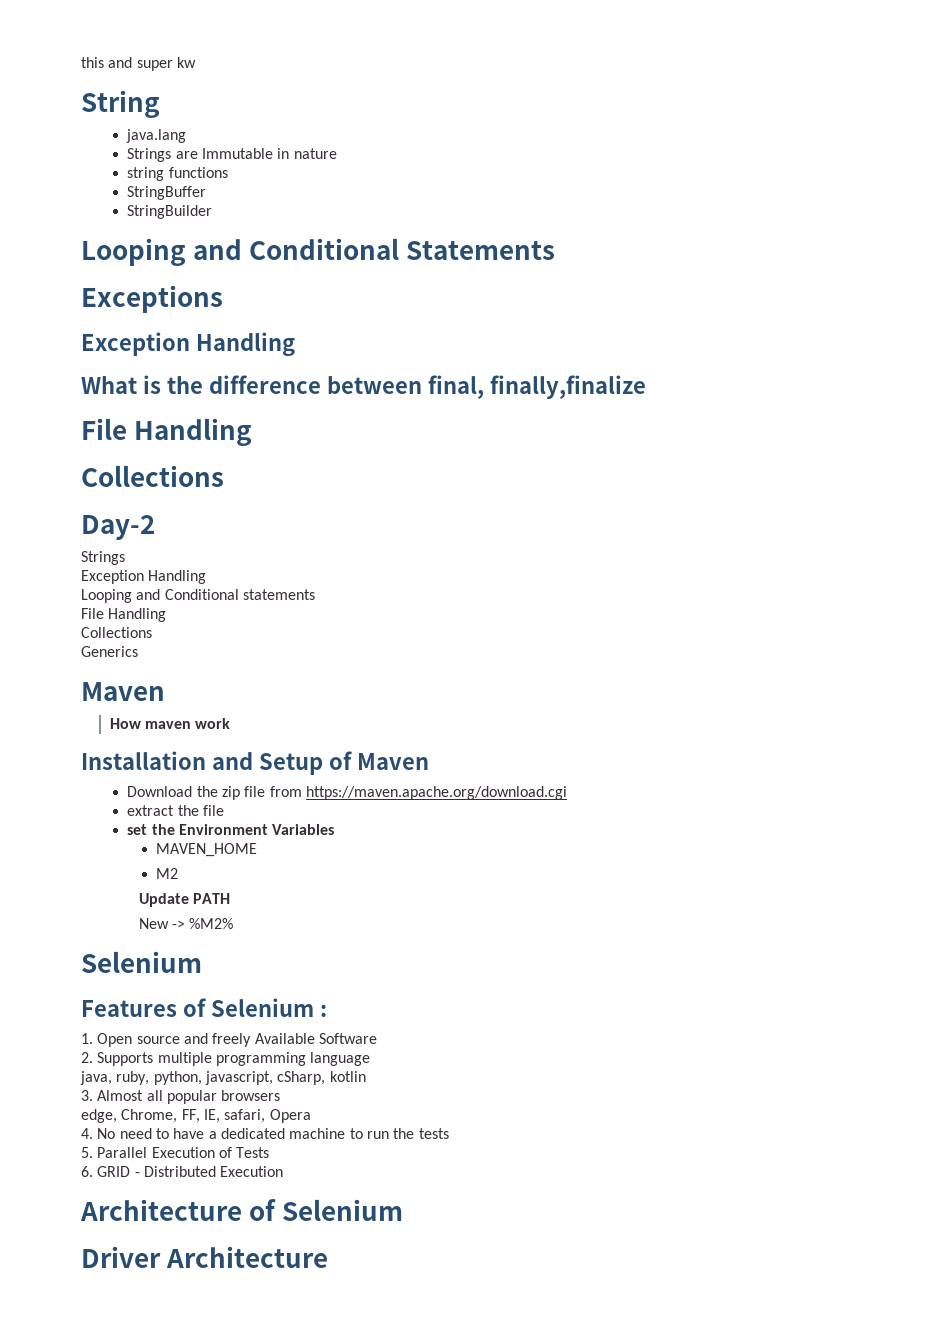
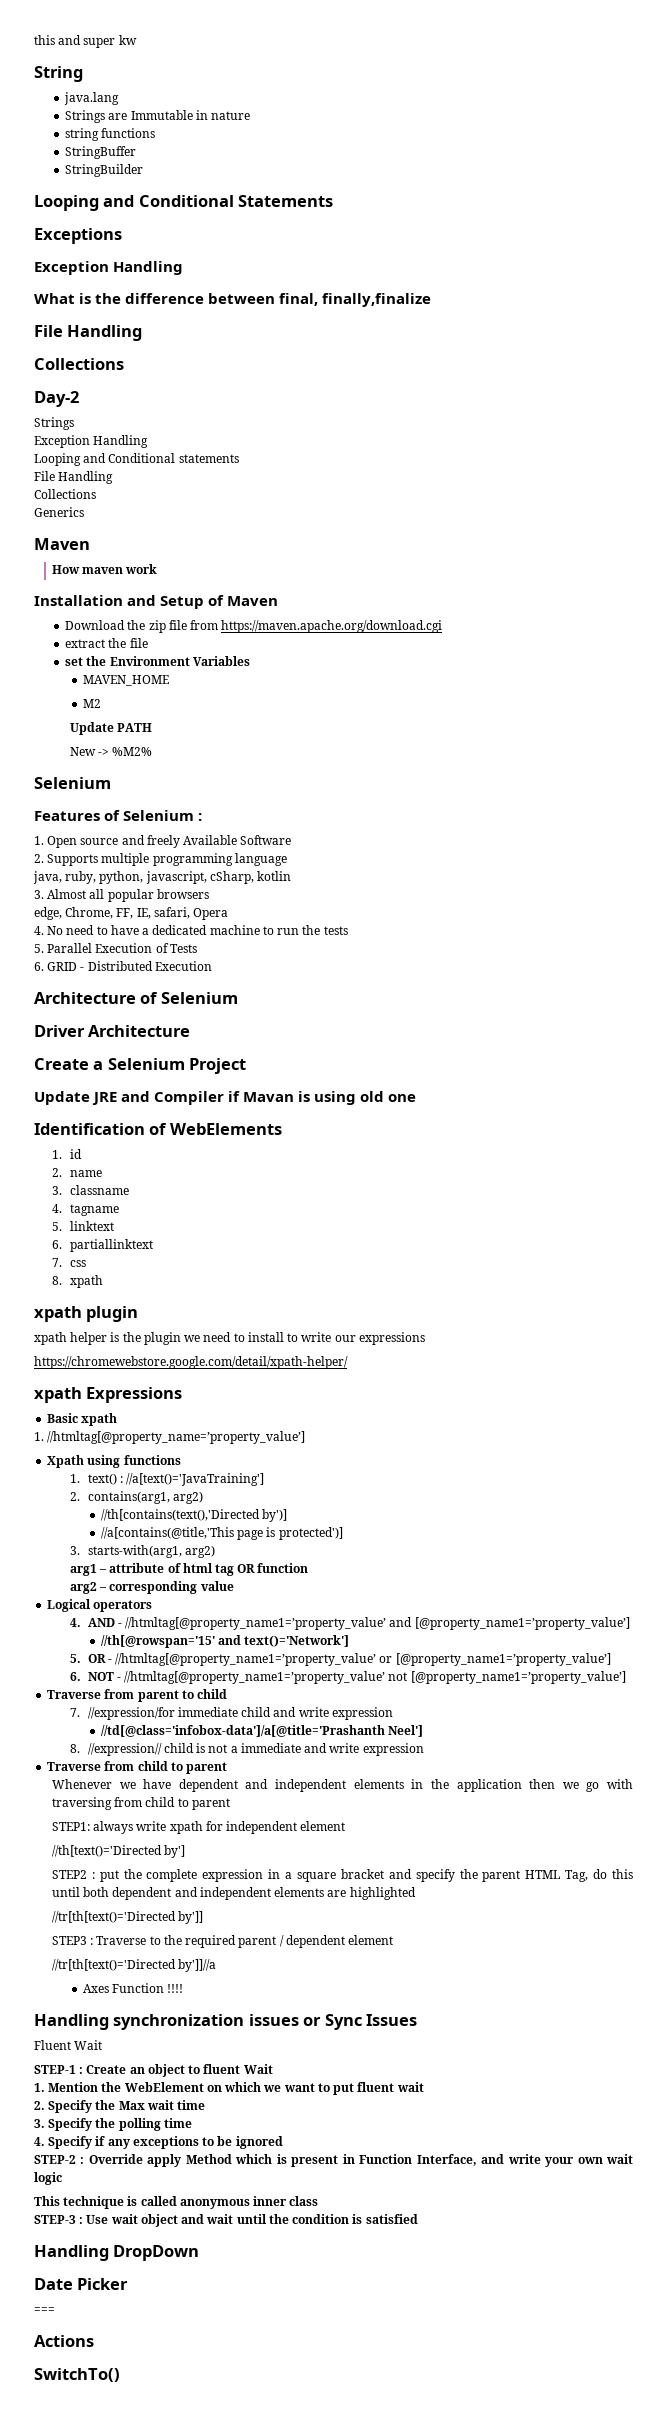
(329, 1257) none -> [34,1058,247,1074] [34,1091,417,1105] [34,1123,282,1135] [51,1149,82,1159] [51,1168,102,1177] [51,1185,129,1195] [51,1204,119,1216] [51,1221,114,1231] [51,1239,153,1252] [51,1258,86,1267] [51,1275,103,1288] [34,1306,139,1322] [34,1332,425,1345] [34,1356,348,1369] [34,1387,183,1403] [47,1413,118,1426] [34,1431,306,1444] [47,1455,181,1468] [69,1473,265,1486] [69,1491,203,1504] [100,1509,288,1522] [100,1527,343,1540] [69,1545,215,1558] [69,1563,309,1576] [69,1581,234,1594] [47,1599,153,1612] [69,1617,630,1630] [100,1635,350,1648] [69,1653,611,1666] [69,1671,626,1684] [47,1689,228,1702] [69,1707,393,1720] [100,1725,424,1737] [69,1743,424,1756] [47,1761,228,1774] [51,1779,633,1792] [51,1797,230,1810] [51,1821,346,1834] [51,1845,186,1858] [51,1869,633,1882] [51,1887,416,1900] [51,1911,204,1924] [51,1935,394,1948] [51,1959,217,1972] [83,1983,184,1993] [34,2014,418,2030] [34,2040,103,2050] [34,2064,273,2077] [34,2082,424,2095] [34,2100,206,2113] [34,2118,192,2131] [34,2136,283,2149] [34,2154,633,2167] [34,2172,62,2185] [34,2196,319,2209] [34,2214,418,2227] [34,2245,200,2261] [34,2278,129,2290] [34,2307,55,2314] [34,2335,94,2347] [34,2368,120,2382] // Create a Selenium Project // Update JRE and Compiler if Mavan is using old one // Identification of WebElements // 1. id // 2. name // 3. classname // 4. tagname // 5. linktext // 6. partiallinktext // 7. css // 8. xpath // xpath plugin // xpath helper is the plugin we need to install to write our expressions // https://chromewebstore.google.com/detail/xpath-helper/ // xpath Expressions // Basic xpath // 1. //htmltag[@property_name=’property_value’] // Xpath using functions // 1. text() : //a[text()='JavaTraining'] // 2. contains(arg1, arg2) // //th[contains(text(),'Directed by')] // //a[contains(@title,'This page is protected')] // 3. starts-with(arg1, arg2) // arg1 – attribute of html tag OR function // arg2 – corresponding value // Logical operators // 4. AND - //htmltag[@property_name1=’property_value’ and [@property_name1=’property_value’] // //th[@rowspan='15' and text()='Network'] // 5. OR - //htmltag[@property_name1=’property_value’ or [@property_name1=’property_value’] // 6. NOT - //htmltag[@property_name1=’property_value’ not [@property_name1=’property_value’] // Traverse from parent to child // 7. //expression/for immediate child and write expression // //td[@class='infobox-data']/a[@title='Prashanth Neel'] // 8. //expression// child is not a immediate and write expression // Traverse from child to parent // Whenever we have dependent and independent elements in the application then we go with traversing from child to parent // STEP1: always write xpath for independent element // //th[text()='Directed by'] // STEP2 : put the complete expression in a square bracket and specify the parent HTML Tag, do this until both dependent and independent elements are highlighted // //tr[th[text()='Directed by']] // STEP3 : Traverse to the required parent / dependent element // //tr[th[text()='Directed by']]//a // Axes Function !!!! // Handling synchronization issues or Sync Issues // Fluent Wait // STEP-1 : Create an object to fluent Wait // 1. Mention the WebElement on which we want to put fluent wait // 2. Specify the Max wait time // 3. Specify the polling time // 4. Specify if any exceptions to be ignored // STEP-2 : Override apply Method which is present in Function Interface, and write your own wait logic // This technique is called anonymous inner class // STEP-3 : Use wait object and wait until the condition is satisfied // Handling DropDown // Date Picker // === // Actions // SwitchTo()

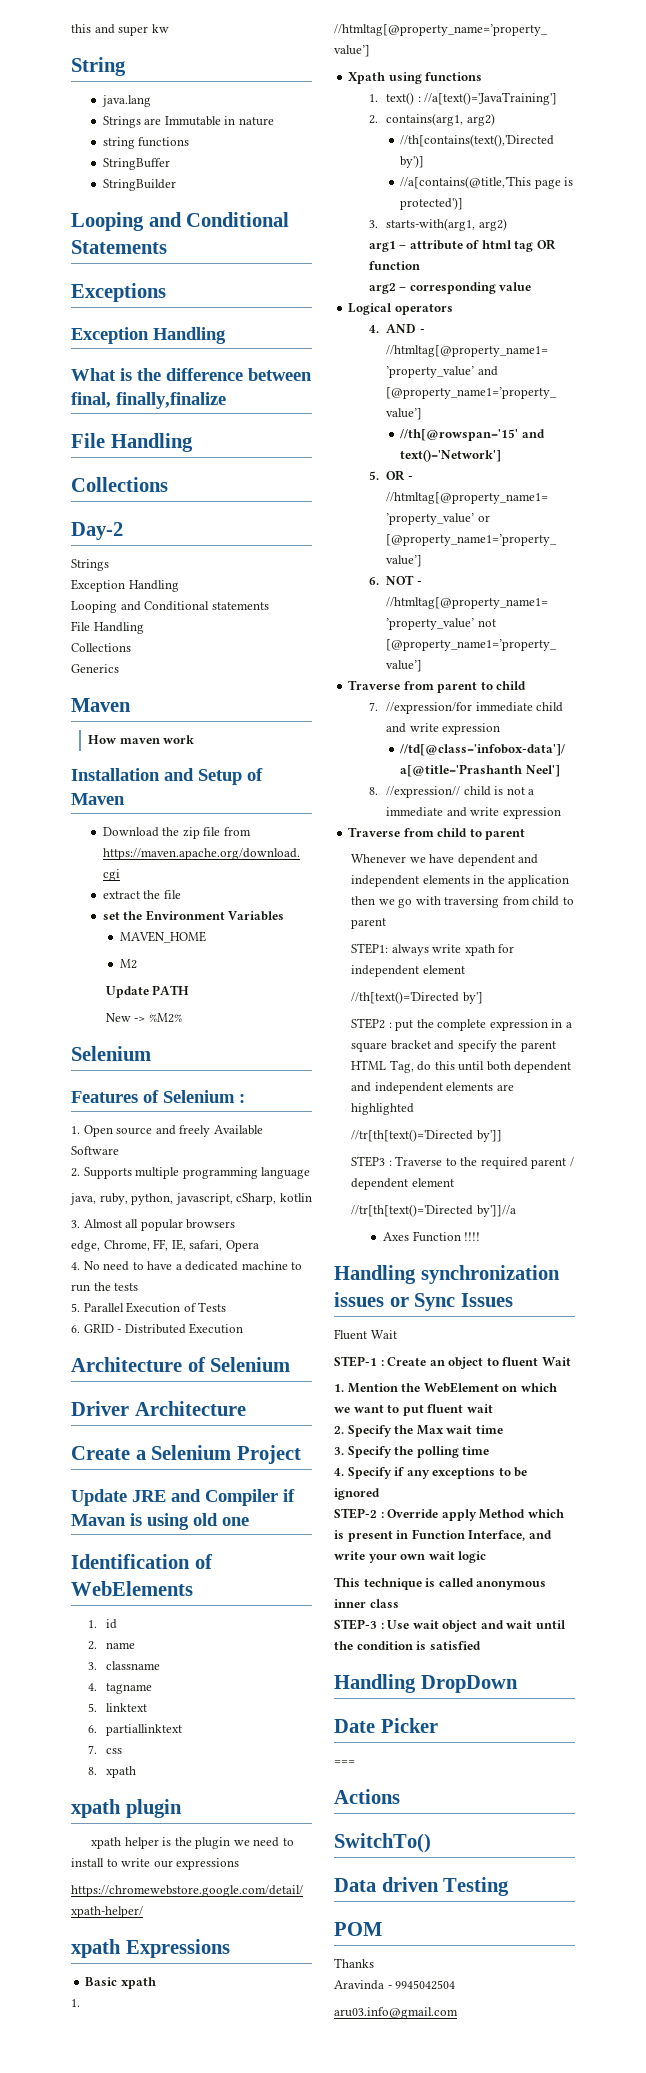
(120, 2375) none -> [334,1877,510,1896] [334,1922,382,1936] [334,1958,374,1968] [334,1980,456,1990] [334,2007,458,2019] // Data driven Testing // POM // Thanks // Aravinda - 9945042504 // aru03.info@gmail.com

